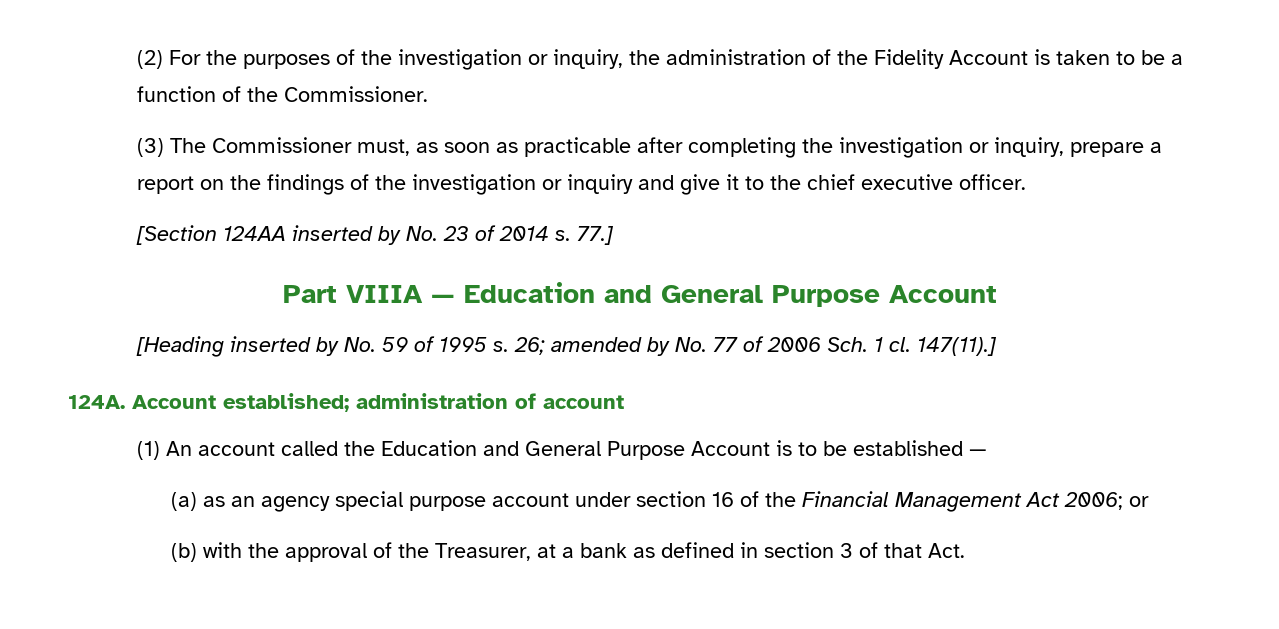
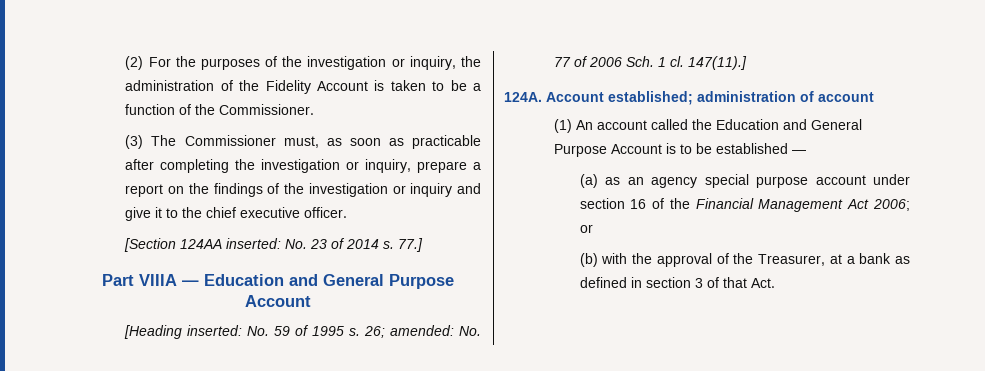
[291,225,401,245] inserted by -> [226,238,282,249] inserted:
[229,336,339,356] inserted by -> [187,325,243,336] inserted:
[550,337,670,356] amended by -> [390,325,455,336] amended:

